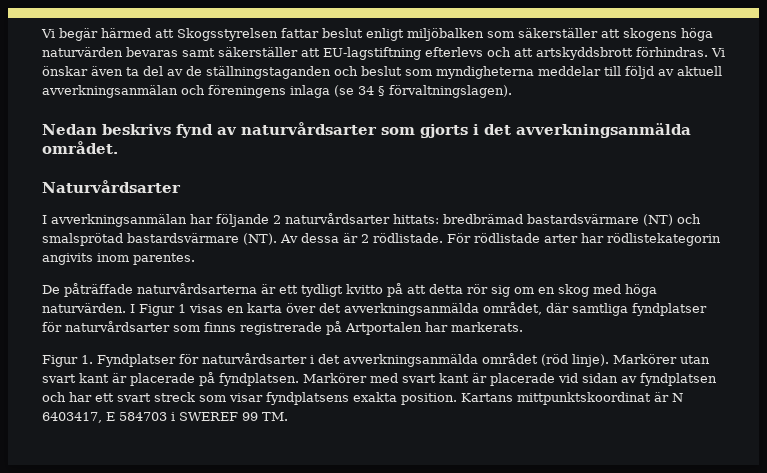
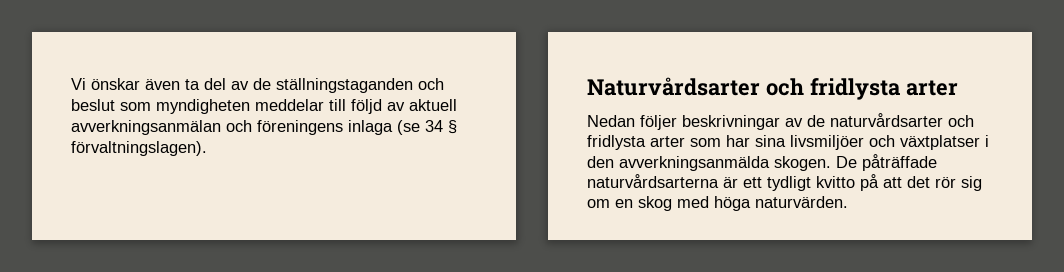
[41,28,713,41] [42,47,725,60] Vi begär härmed att Skogsstyrelsen fattar beslut enligt miljöbalken som säkerställer att skogens höga naturvärden bevaras samt säkerställer att EU-lagstiftning efterlevs och att artskyddsbrott förhindras. Vi -> [71,78,86,90] Vi
[436,66,534,79] myndigheterna -> [156,99,250,114] myndigheten
[42,122,691,138] [42,141,118,154] [42,180,181,193] [42,213,701,227] [42,233,721,246] [42,253,195,265] Nedan beskrivs fynd av naturvårdsarter som gjorts i det avverkningsanmälda området. // Naturvårdsarter // I avverkningsanmälan har följande 2 naturvårdsarter hittats: bredbrämad bastardsvärmare (NT) och smalsprötad bastardsvärmare (NT). Av dessa är 2 rödlistade. För rödlistade arter har rödlistekategorin angivits inom parentes. // -> [587,77,958,100] [587,113,974,130] [587,135,989,150] [587,156,831,171] Naturvårdsarter och fridlysta arter // Nedan följer beskrivningar av de naturvårdsarter och fridlysta arter som har sina livsmiljöer och växtplatser i den avverkningsanmälda skogen.
[429,284,463,294] detta -> [907,176,930,188] det
[130,302,707,316] [42,321,523,335] [42,353,710,367] [42,372,717,386] [42,392,683,405] [42,412,288,423] I Figur 1 visas en karta över det avverkningsanmälda området, där samtliga fyndplatser för naturvårdsarter som finns registrerade på Artportalen har markerats. // Figur 1. Fyndplatser för naturvårdsarter i det avverkningsanmälda området (röd linje). Markörer utan svart kant är placerade på fyndplatsen. Markörer med svart kant är placerade vid sidan av fyndplatsen och har ett svart streck som visar fyndplatsens exakta position. Kartans mittpunktskoordinat är N 6403417, E 584703 i SWEREF 99 TM. -> (848, 202) none

